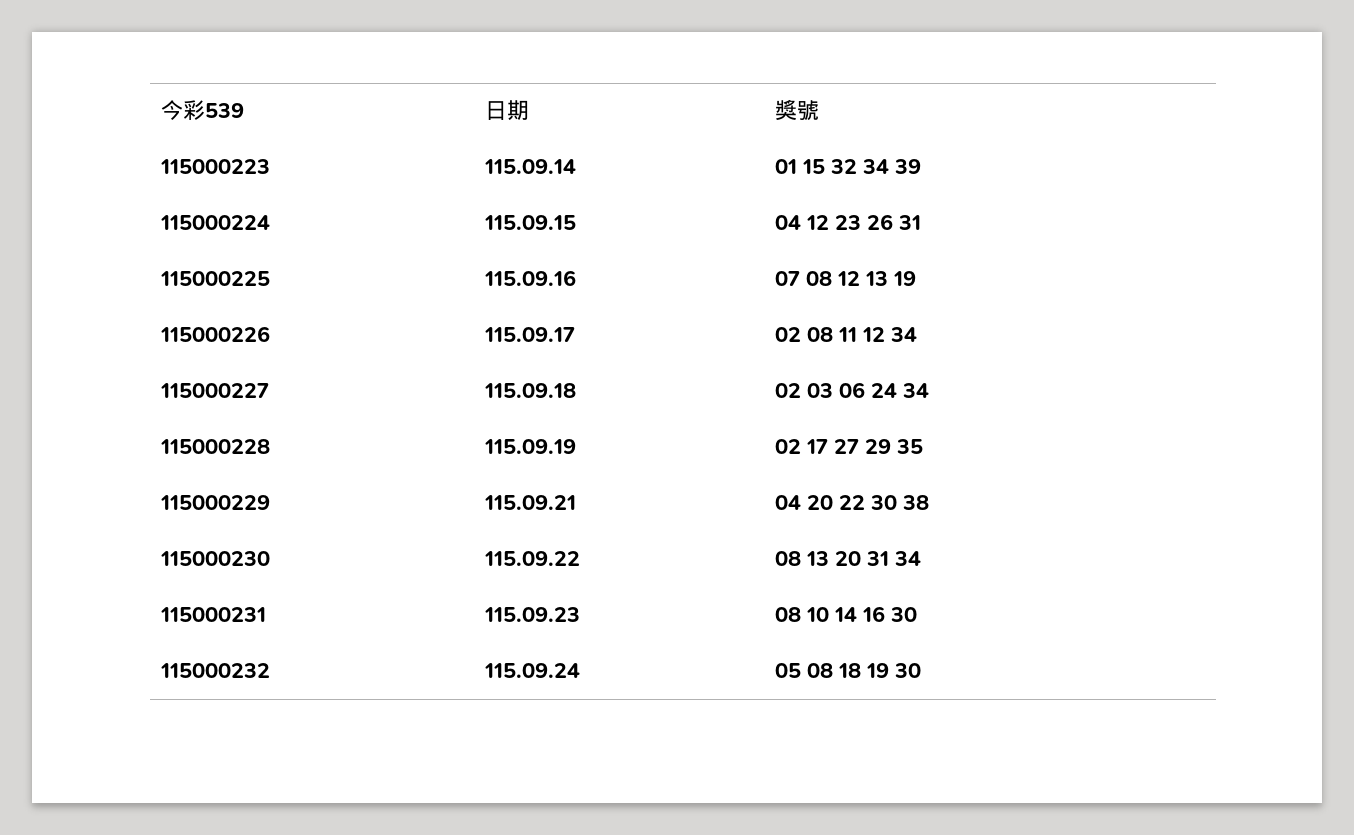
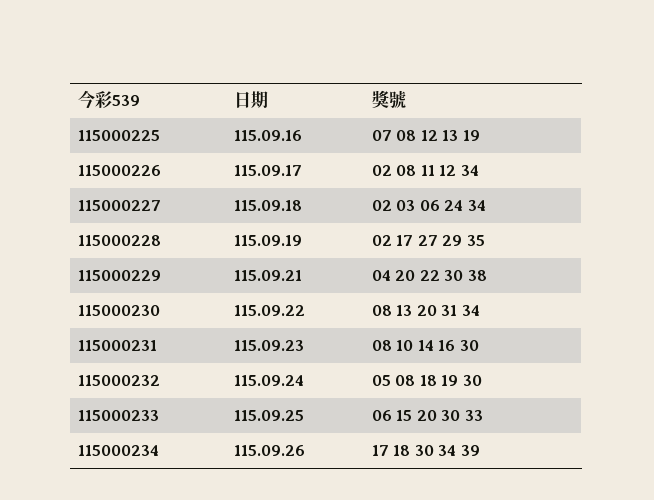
[160,159,271,174] [484,159,577,174] [775,159,922,174] [160,215,271,230] [484,215,577,230] [775,214,922,230] // 115000223 | 115.09.14 | 01 15 32 34 39 // 115000224 | 115.09.15 | 04 12 23 26 31 -> (406, 99) none
(922, 670) none -> [77,410,159,421] [233,410,304,421] [371,410,484,421] [77,445,159,456] [233,445,305,456] [371,445,481,456] // 115000233 | 115.09.25 | 06 15 20 30 33 // 115000234 | 115.09.26 | 17 18 30 34 39

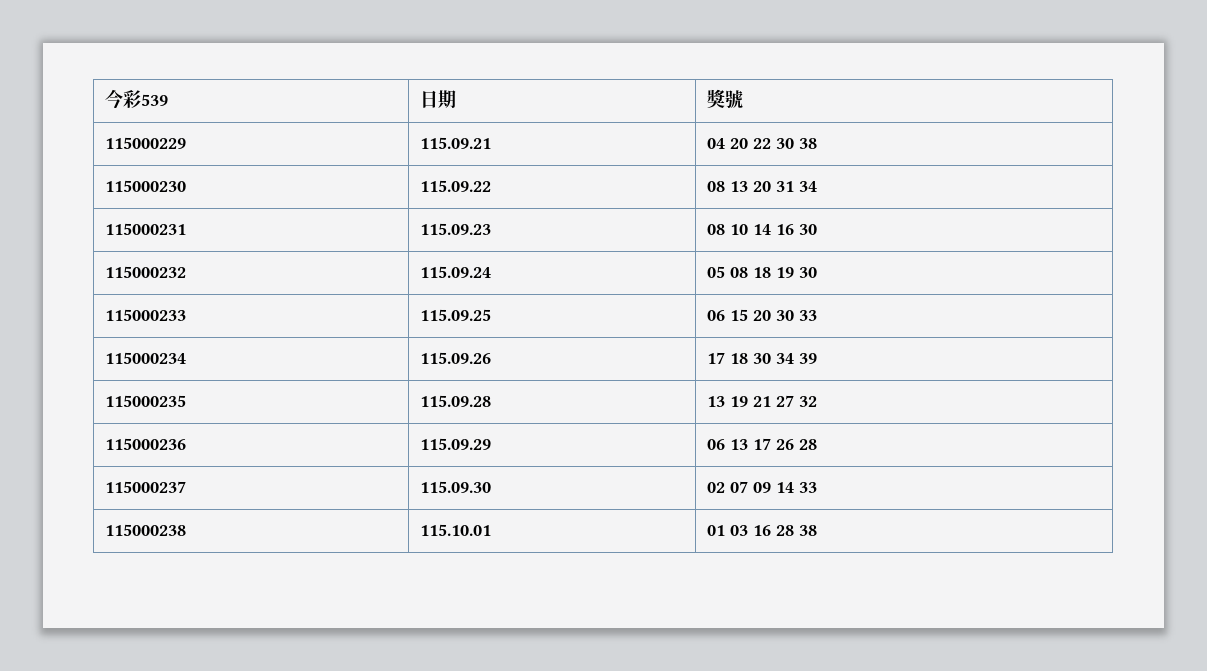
[77,130,160,141] [233,130,302,141] [371,130,481,141] [77,165,161,176] [233,165,302,176] [371,165,480,176] [77,200,161,211] [233,200,302,211] [371,200,487,211] [77,235,161,246] [233,235,302,246] [371,235,486,246] // 115000225 | 115.09.16 | 07 08 12 13 19 // 115000226 | 115.09.17 | 02 08 11 12 34 // 115000227 | 115.09.18 | 02 03 06 24 34 // 115000228 | 115.09.19 | 02 17 27 29 35 -> (744, 99) none
(481, 450) none -> [105,395,187,407] [420,395,492,407] [707,395,818,407] [105,438,187,450] [420,438,492,450] [707,438,818,450] [105,481,187,493] [420,481,492,493] [707,481,818,493] [105,524,187,536] [420,524,492,536] [707,525,818,536] // 115000235 | 115.09.28 | 13 19 21 27 32 // 115000236 | 115.09.29 | 06 13 17 26 28 // 115000237 | 115.09.30 | 02 07 09 14 33 // 115000238 | 115.10.01 | 01 03 16 28 38

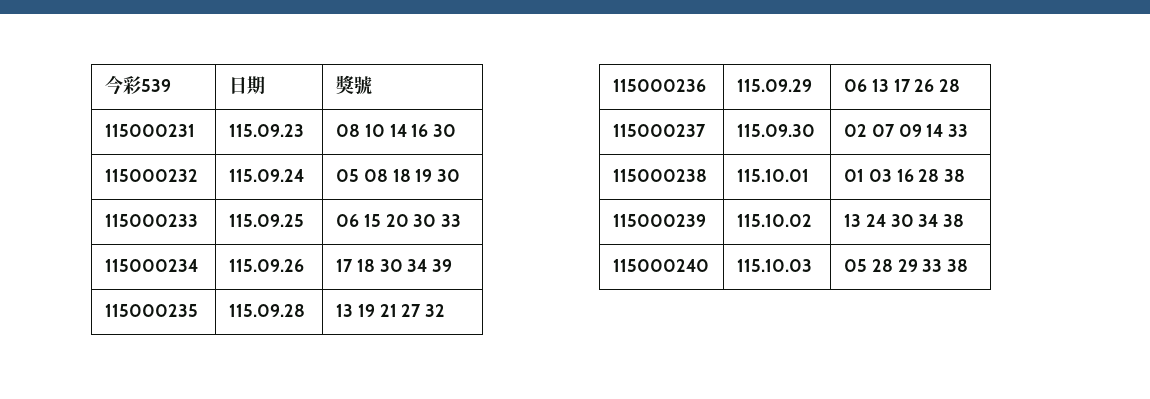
[105,137,187,149] [420,137,492,149] [707,138,818,149] [105,180,187,192] [420,180,492,192] [707,181,818,192] // 115000229 | 115.09.21 | 04 20 22 30 38 // 115000230 | 115.09.22 | 08 13 20 31 34 -> (372, 85) none
(818, 530) none -> [612,214,706,227] [736,214,812,227] [843,214,965,227] [612,259,709,272] [736,259,812,272] [843,259,969,272] // 115000239 | 115.10.02 | 13 24 30 34 38 // 115000240 | 115.10.03 | 05 28 29 33 38

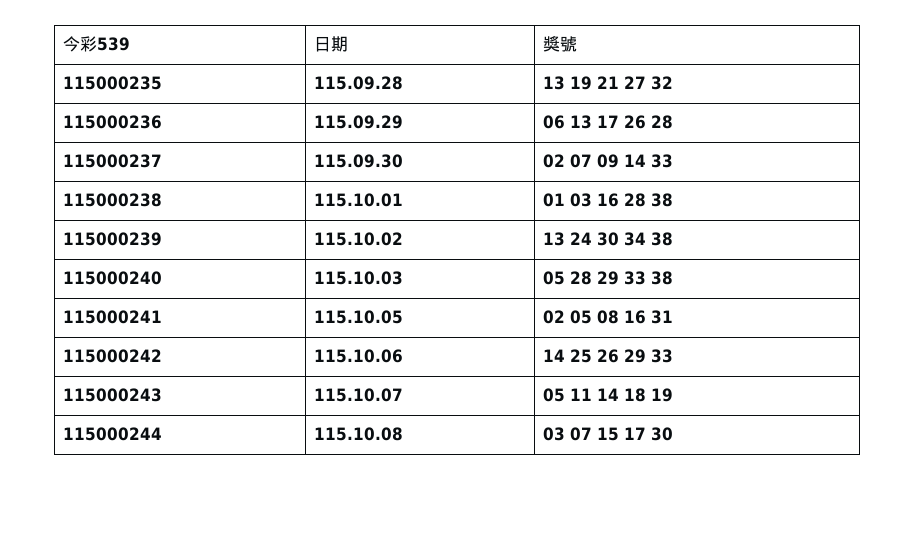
[104,124,195,137] [228,124,304,137] [335,124,457,137] [104,169,198,182] [228,169,304,182] [335,169,461,182] [104,214,198,227] [228,214,304,227] [335,214,462,227] [104,259,198,272] [228,259,304,272] [335,259,453,272] // 115000231 | 115.09.23 | 08 10 14 16 30 // 115000232 | 115.09.24 | 05 08 18 19 30 // 115000233 | 115.09.25 | 06 15 20 30 33 // 115000234 | 115.09.26 | 17 18 30 34 39 -> (578, 44) none
(969, 265) none -> [63,310,163,324] [314,310,404,324] [543,310,674,324] [63,349,163,363] [314,349,404,363] [543,349,674,363] [63,388,163,402] [314,388,404,402] [543,388,674,402] [63,427,163,441] [314,427,404,441] [543,427,674,441] // 115000241 | 115.10.05 | 02 05 08 16 31 // 115000242 | 115.10.06 | 14 25 26 29 33 // 115000243 | 115.10.07 | 05 11 14 18 19 // 115000244 | 115.10.08 | 03 07 15 17 30

